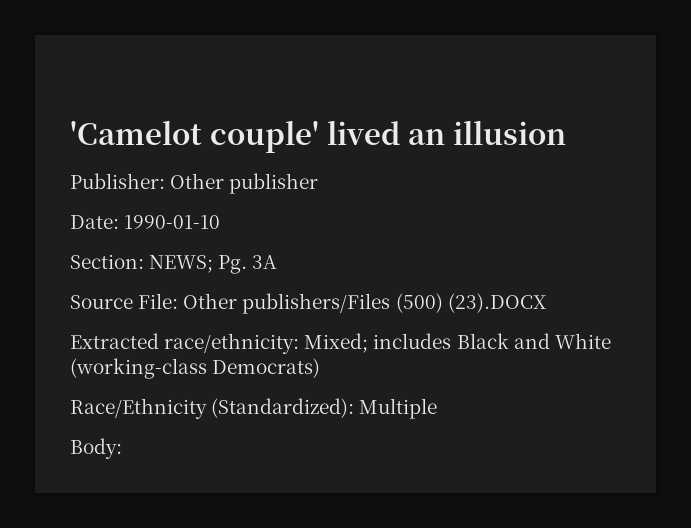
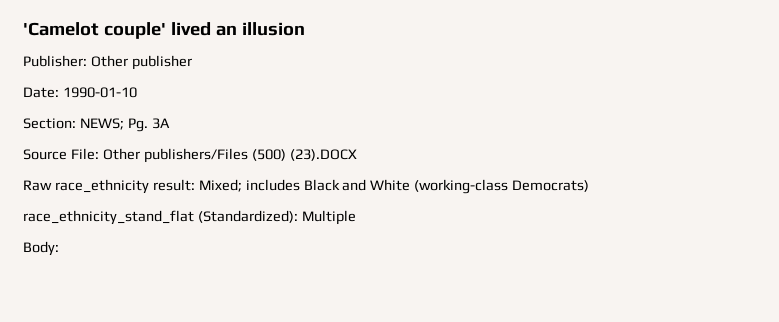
[70,333,300,354] Extracted race/ethnicity: -> [23,179,195,194] Raw race_ethnicity result:
[70,398,207,419] Race/Ethnicity -> [23,210,194,225] race_ethnicity_stand_flat

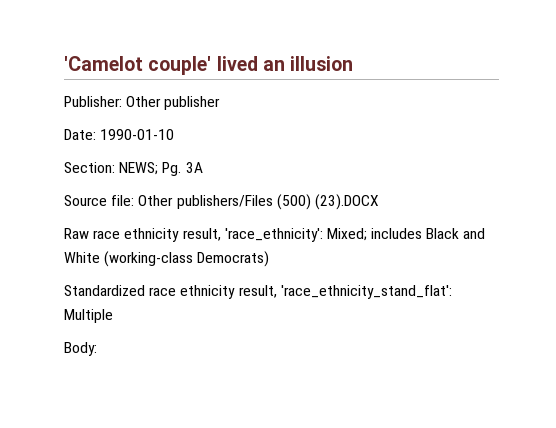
[70,148,99,160] File: -> [111,195,135,206] file:
[54,179,195,194] race_ethnicity result: -> [93,228,323,242] race ethnicity result, 'race_ethnicity':
[23,210,298,225] race_ethnicity_stand_flat (Standardized): -> [64,285,452,299] Standardized race ethnicity result, 'race_ethnicity_stand_flat':

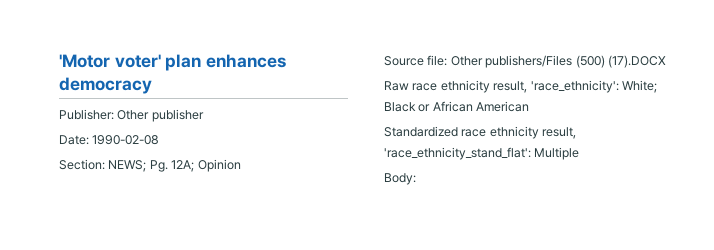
[64,56,354,75] 'Camelot couple' lived an illusion -> [59,54,287,71] [59,77,152,94] 'Motor voter' plan enhances democracy
[100,129,175,140] 1990-01-10 -> [92,135,160,145] 1990-02-08
[185,162,203,173] 3A -> [171,159,241,172] 12A; Opinion
[314,194,379,210] (23).DOCX -> [607,55,666,68] (17).DOCX
[326,228,486,241] [64,251,270,267] Mixed; includes Black and White (working-class Democrats) -> [621,80,657,93] [384,101,530,112] White; Black or African American

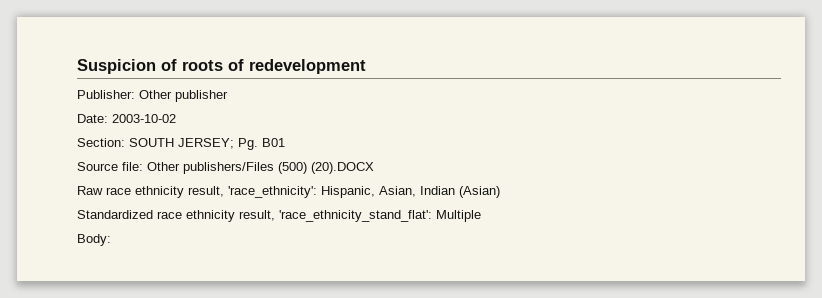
[59,54,287,71] [59,77,152,94] 'Motor voter' plan enhances democracy -> [77,59,366,74] Suspicion of roots of redevelopment
[92,135,160,145] 1990-02-08 -> [112,114,176,123] 2003-10-02
[108,159,241,172] NEWS; Pg. 12A; Opinion -> [129,138,285,150] SOUTH JERSEY; Pg. B01
[607,55,666,68] (17).DOCX -> [311,162,374,174] (20).DOCX
[621,80,657,93] [384,101,530,112] White; Black or African American -> [321,186,500,198] Hispanic, Asian, Indian (Asian)

